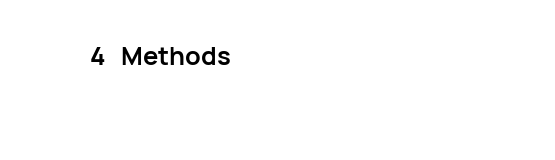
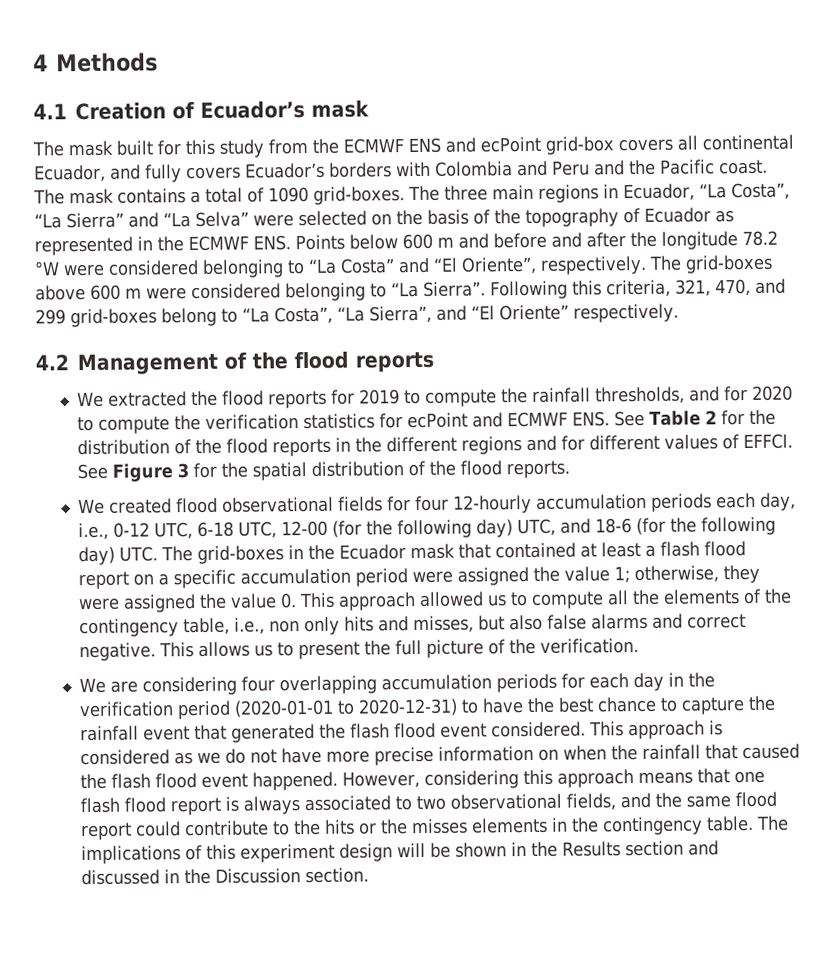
(231, 56) none -> [33,100,370,121] [32,134,794,158] [34,159,768,183] [33,182,790,205] [34,207,734,229] [34,230,778,256] [34,254,773,278] [35,278,786,302] [35,303,679,328] [35,351,434,376] [76,385,793,409] [76,409,776,434] [76,433,793,457] [76,460,570,482] [77,492,796,515] [77,516,776,541] [77,541,746,566] [77,564,760,590] [77,588,792,613] [78,613,746,638] [78,637,639,662] [78,672,715,696] [78,695,776,720] [79,720,723,743] [79,743,800,766] [79,768,765,791] [79,791,777,816] [80,815,789,841] [80,840,719,865] [80,867,369,886] // 4.1 Creation of Ecuador’s mask // The mask built for this study from the ECMWF ENS and ecPoint grid-box covers all continental Ecuador, and fully covers Ecuador’s borders with Colombia and Peru and the Pacific coast. The mask contains a total of 1090 grid-boxes. The three main regions in Ecuador, “La Costa”, “La Sierra” and “La Selva” were selected on the basis of the topography of Ecuador as represented in the ECMWF ENS. Points below 600 m and before and after the longitude 78.2 °W were considered belonging to “La Costa” and “El Oriente”, respectively. The grid-boxes above 600 m were considered belonging to “La Sierra”. Following this criteria, 321, 470, and 299 grid-boxes belong to “La Costa”, “La Sierra”, and “El Oriente” respectively. // 4.2 Management of the flood reports // We extracted the flood reports for 2019 to compute the rainfall thresholds, and for 2020 to compute the verification statistics for ecPoint and ECMWF ENS. See Table 2 for the distribution of the flood reports in the different regions and for different values of EFFCI. See Figure 3 for the spatial distribution of the flood reports. // We created flood observational fields for four 12-hourly accumulation periods each day, i.e., 0-12 UTC, 6-18 UTC, 12-00 (for the following day) UTC, and 18-6 (for the following day) UTC. The grid-boxes in the Ecuador mask that contained at least a flash flood report on a specific accumulation period were assigned the value 1; otherwise, they were assigned the value 0. This approach allowed us to compute all the elements of the contingency table, i.e., non only hits and misses, but also false alarms and correct negative. This allows us to present the full picture of the verification. // We are considering four overlapping accumulation periods for each day in the verification period (2020-01-01 to 2020-12-31) to have the best chance to capture the rainfall event that generated the flash flood event considered. This approach is considered as we do not have more precise information on when the rainfall that caused the flash flood event happened. However, considering this approach means that one flash flood report is always associated to two observational fields, and the same flood report could contribute to the hits or the misses elements in the contingency table. The implications of this experiment design will be shown in the Results section and discussed in the Discussion section.

